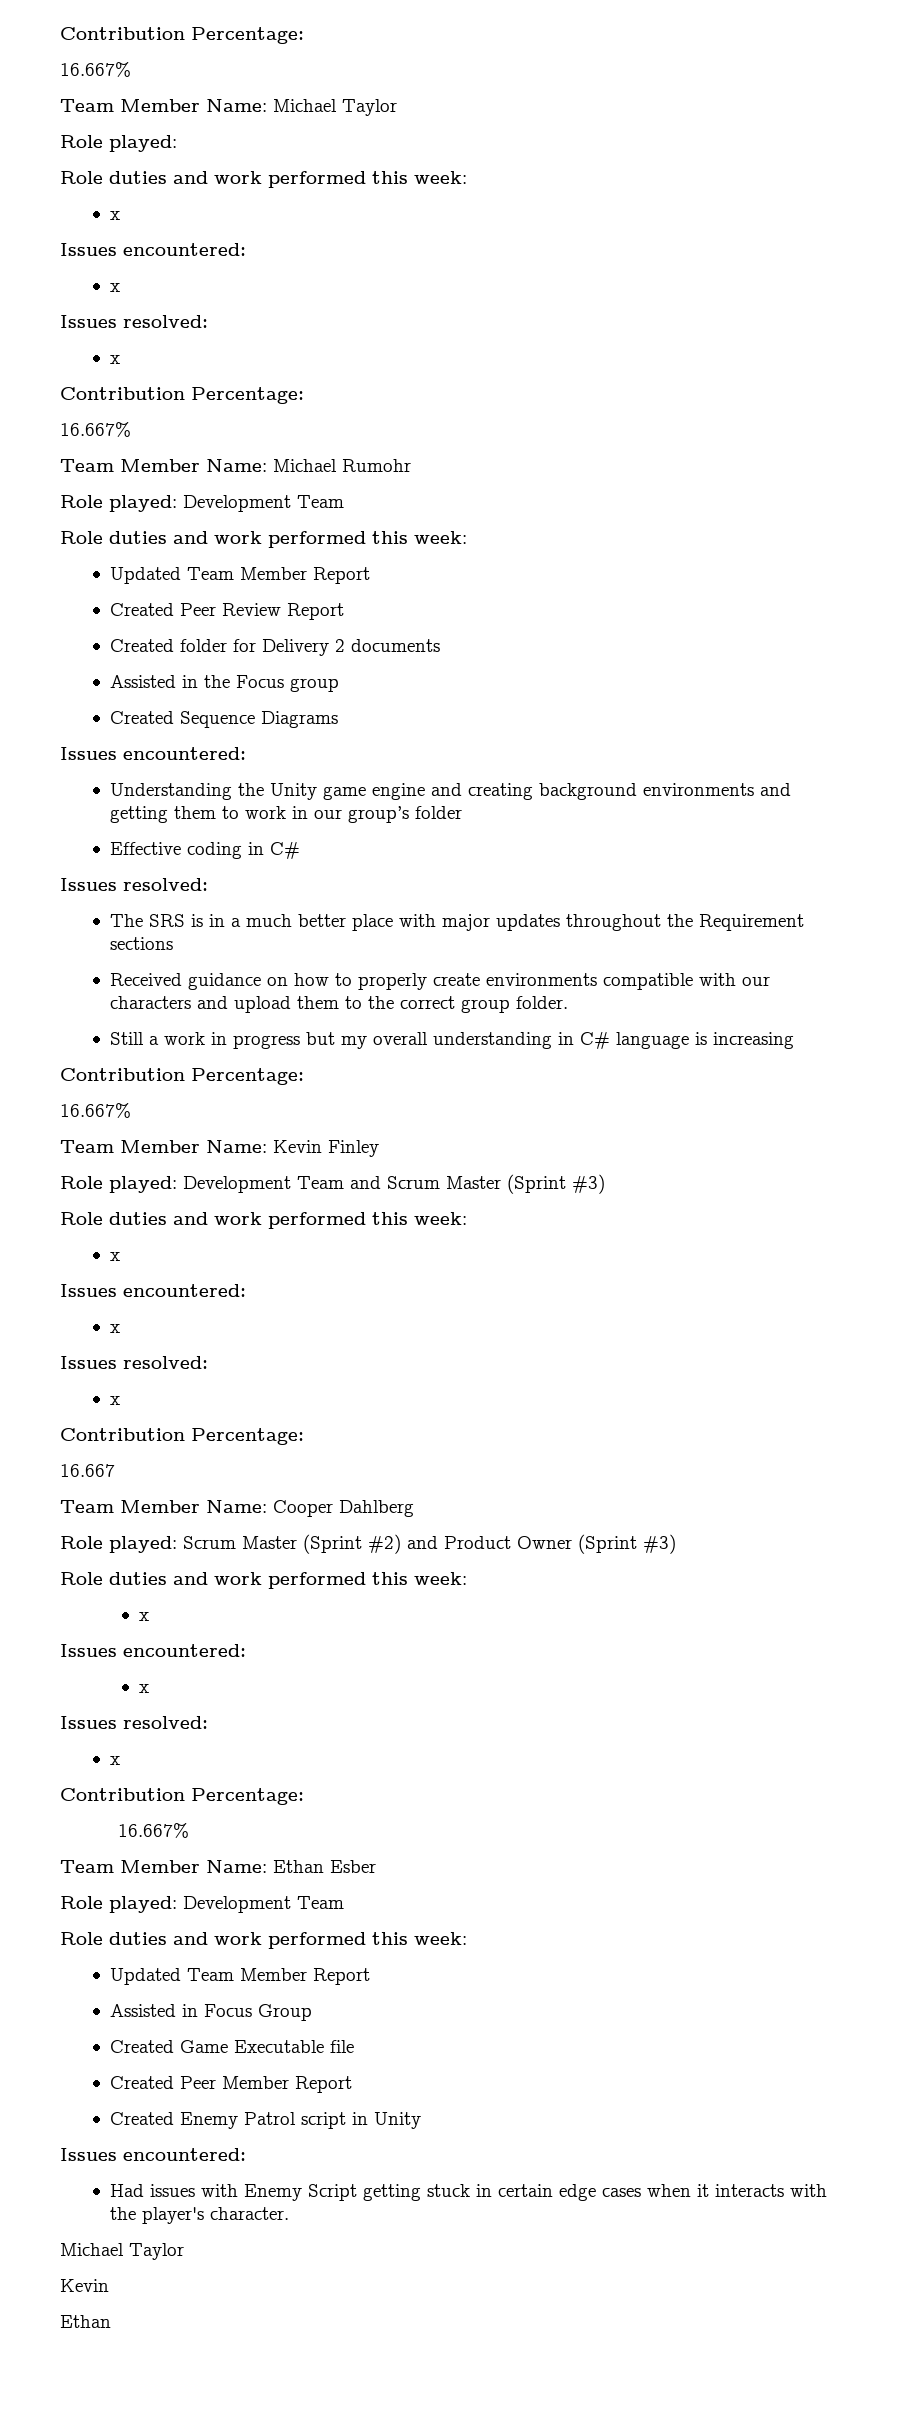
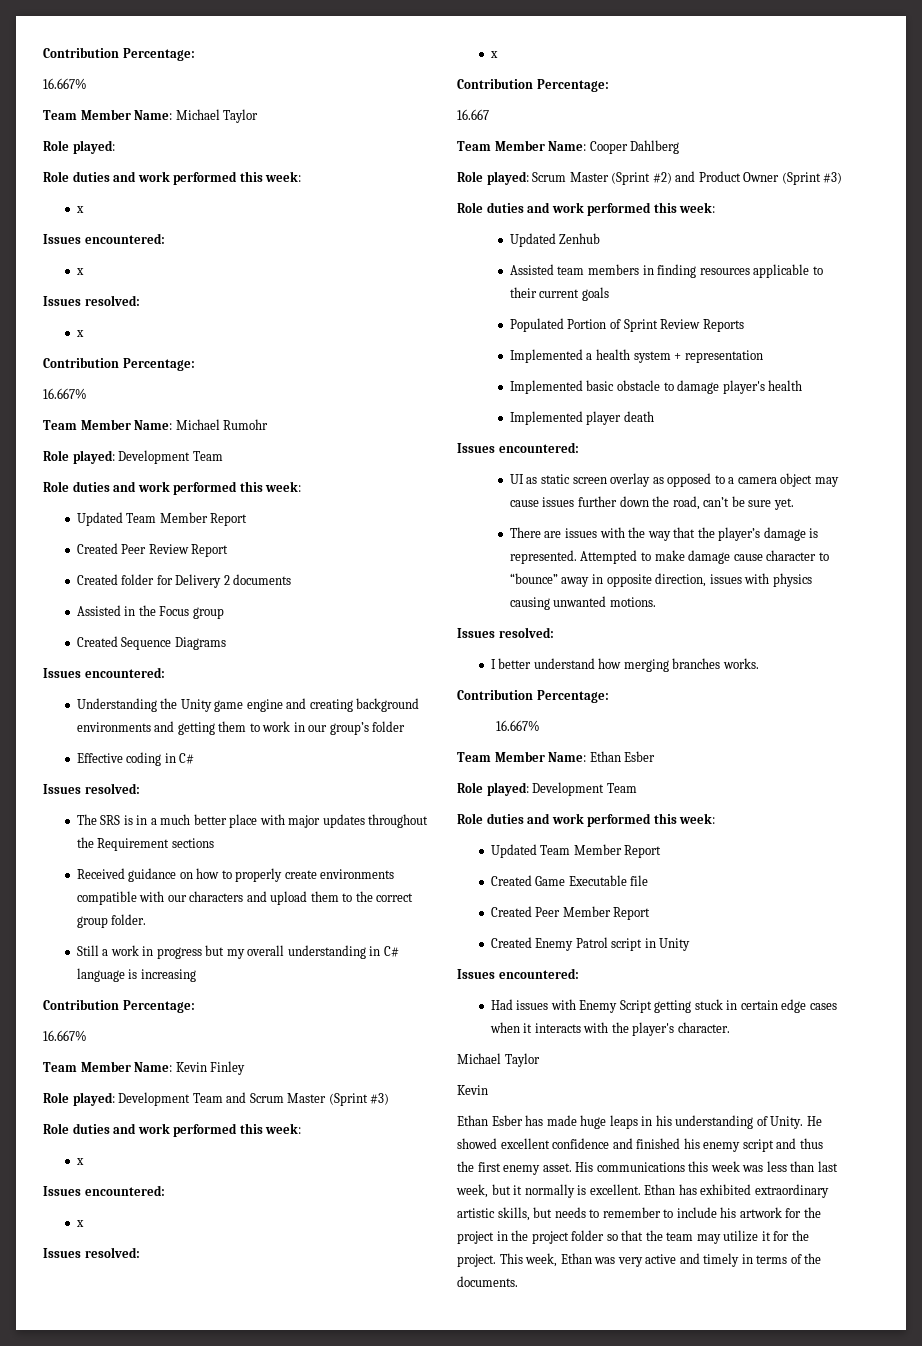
[139,1612,150,1621] [60,1644,246,1657] [139,1684,150,1693] [60,1716,208,1729] [110,1756,121,1765] x // Issues encountered: // x // Issues resolved: // x -> [509,233,601,247] [509,264,823,278] [509,287,609,301] [509,318,744,332] [509,349,763,363] [509,380,803,394] [509,411,654,425] [457,442,579,453] [509,473,839,487] [509,496,794,510] [509,527,819,541] [509,550,829,564] [509,573,812,587] [509,596,656,610] [457,627,554,638] [490,658,759,672] Updated Zenhub // Assisted team members in finding resources applicable to their current goals // Populated Portion of Sprint Review Reports // Implemented a health system + representation // Implemented basic obstacle to damage player's health // Implemented player death // Issues encountered: // UI as static screen overlay as opposed to a camera object may cause issues further down the road, can’t be sure yet. // There are issues with the way that the player’s damage is represented. Attempted to make damage cause character to “bounce” away in opposite direction, issues with physics causing unwanted motions. // Issues resolved: // I better understand how merging branches works.
[110,2004,313,2021] // Assisted in Focus Group -> (662, 851) none
(111, 2321) none -> [491,1115,822,1129] [457,1138,823,1152] [457,1161,838,1175] [456,1184,829,1198] [457,1207,821,1221] [457,1230,809,1244] [457,1253,822,1267] [457,1276,518,1287] Esber has made huge leaps in his understanding of Unity. He showed excellent confidence and finished his enemy script and thus the first enemy asset. His communications this week was less than last week, but it normally is excellent. Ethan has exhibited extraordinary artistic skills, but needs to remember to include his artwork for the project in the project folder so that the team may utilize it for the project. This week, Ethan was very active and timely in terms of the documents.

